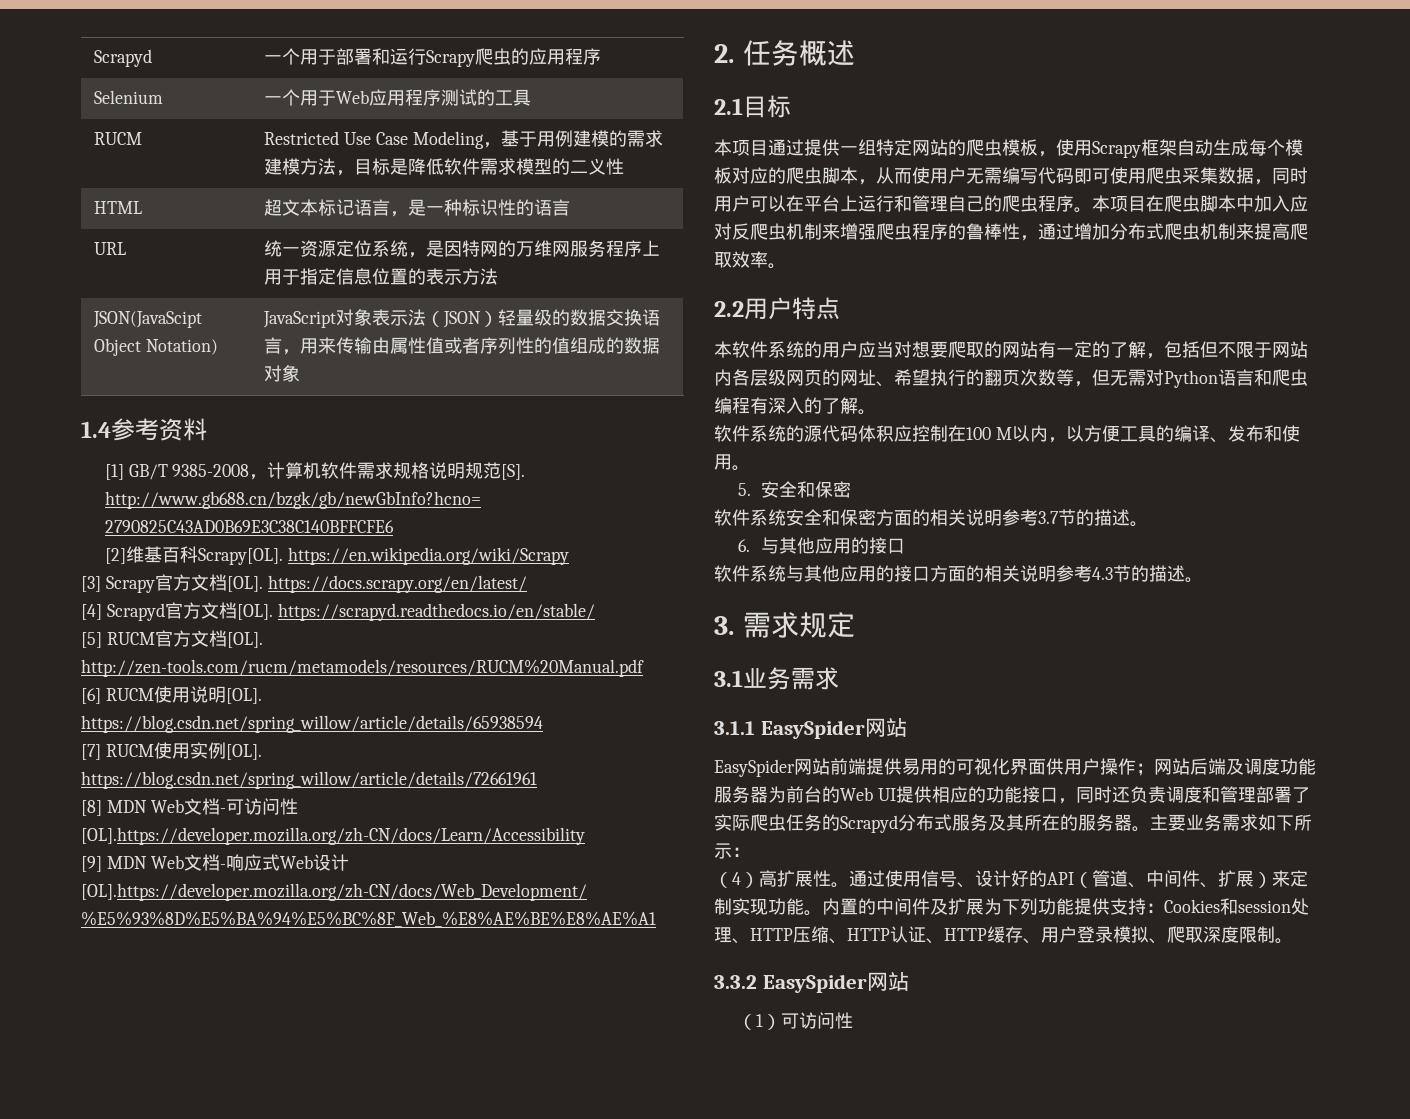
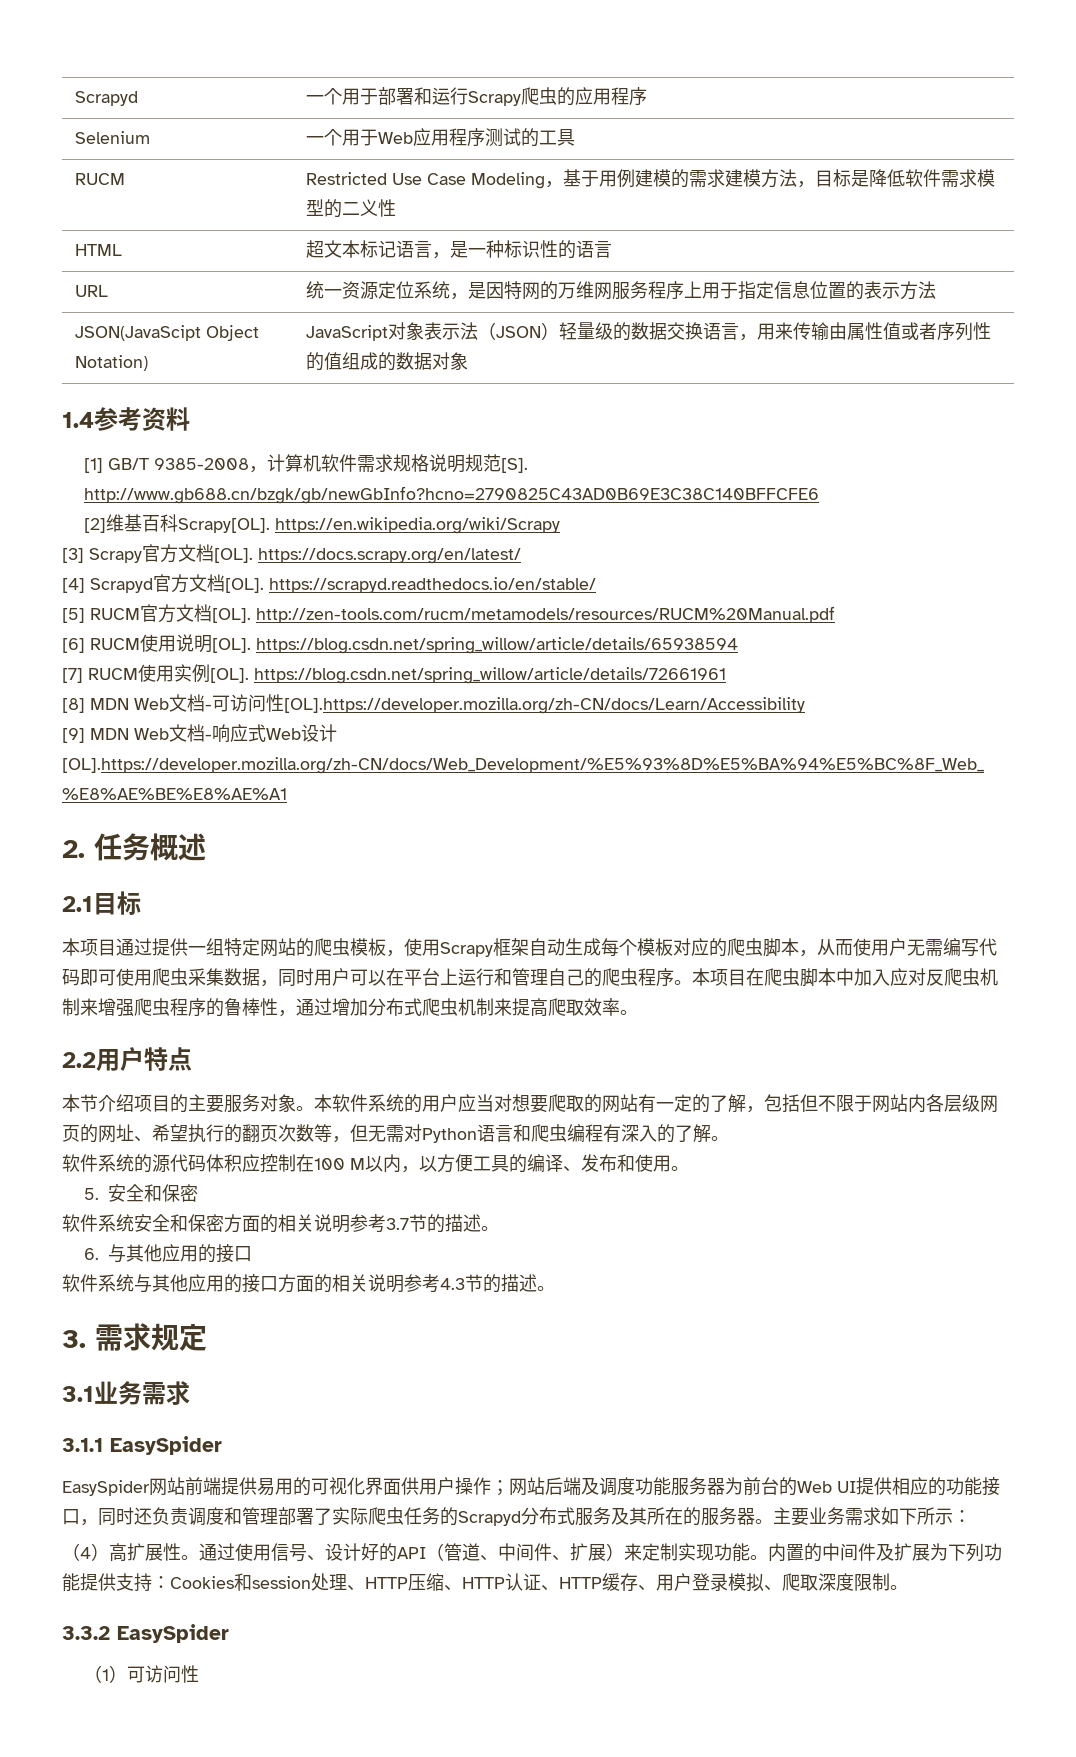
(732, 349) none -> [80,1094,332,1113] 节介绍项目的主要服务对象。本
[864,718,907,737] 网站 -> (222, 1445) none
[866,972,909,991] 网站 -> (229, 1633) none

